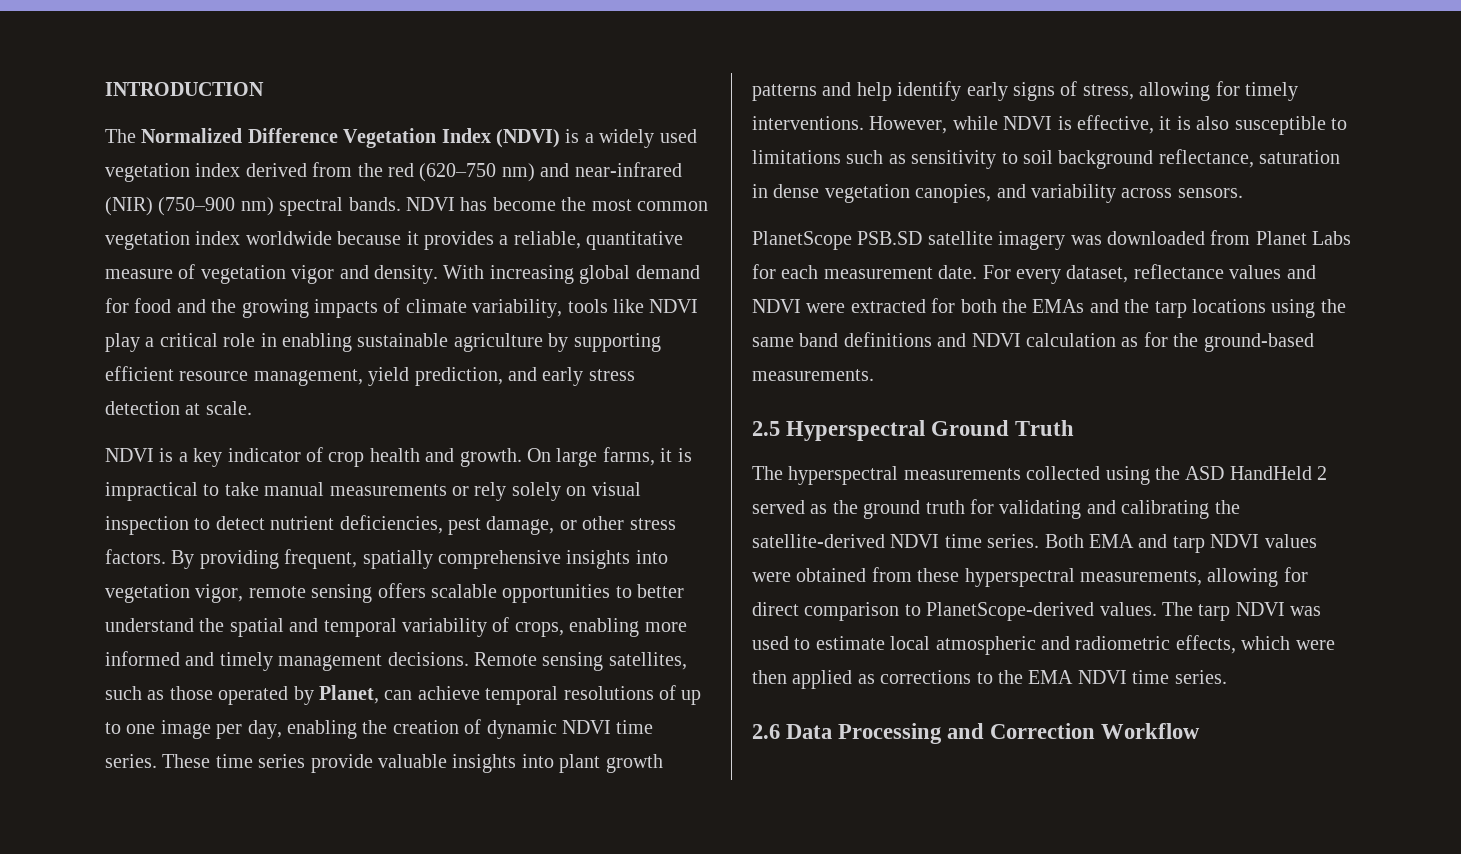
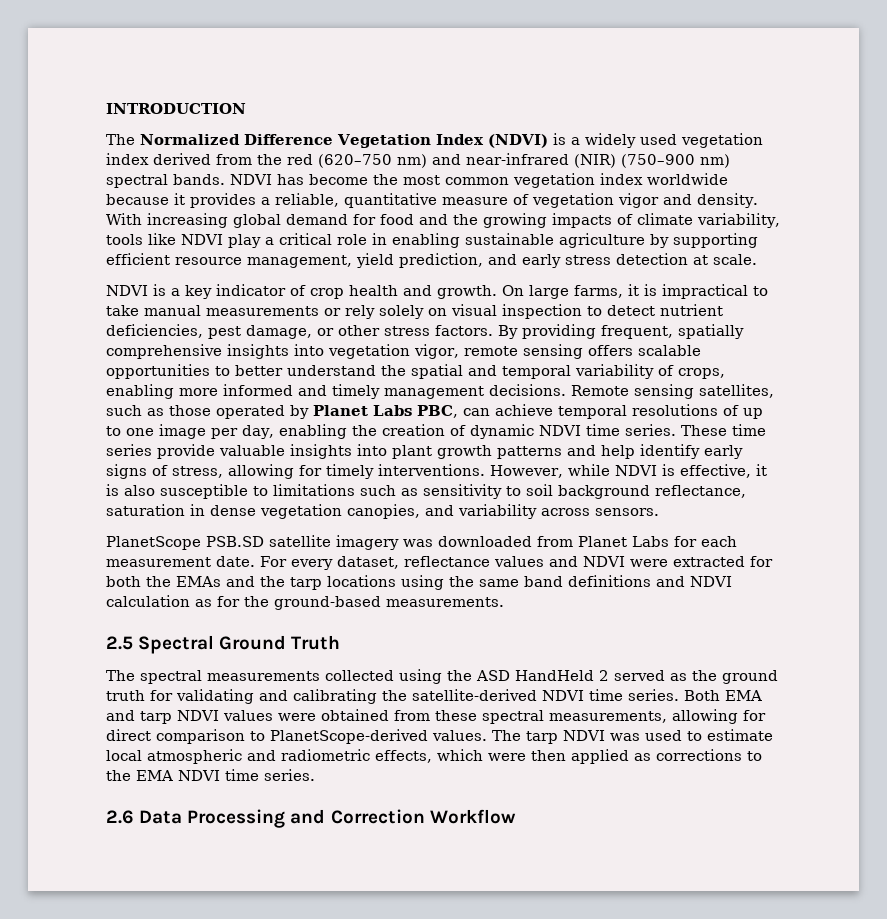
[319,685,379,704] Planet, -> [313,405,458,418] Planet Labs PBC,
[786,420,926,441] Hyperspectral -> [138,635,215,654] Spectral
[788,466,899,485] hyperspectral -> [140,670,202,684] spectral
[964,568,1075,587] hyperspectral -> [482,710,544,724] spectral

